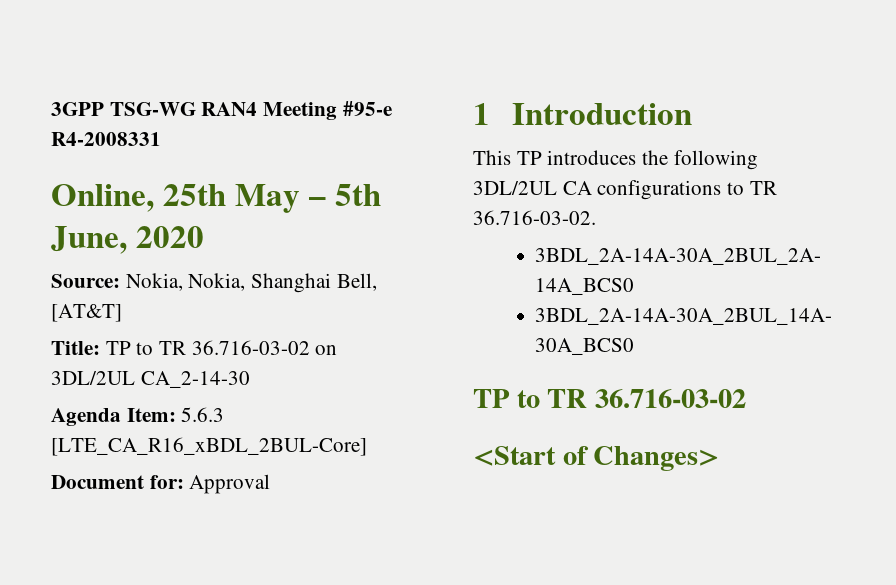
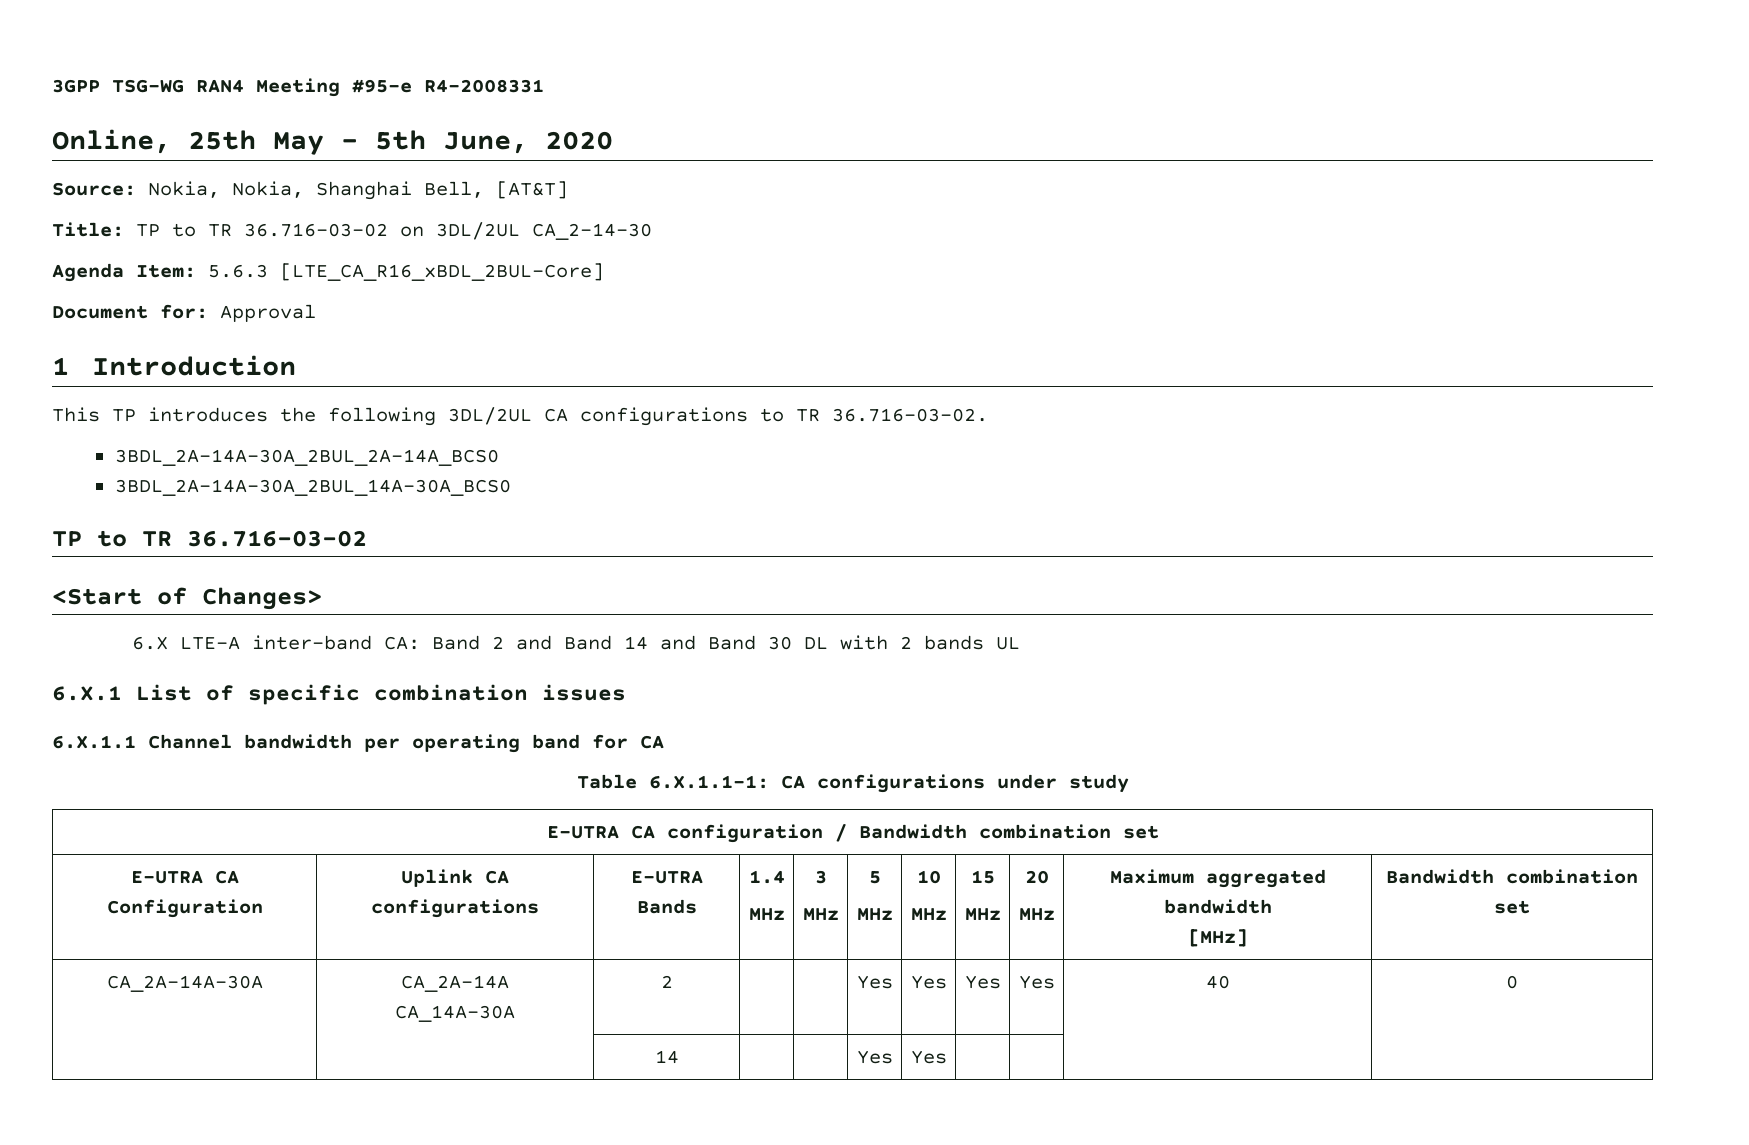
(720, 458) none -> [132,635,1021,650] [52,684,626,705] [52,734,664,753] [576,774,1129,793] [546,824,1159,843] [130,870,239,884] [106,899,263,918] [401,869,509,887] [371,899,539,918] [630,870,703,884] [636,899,697,914] [748,870,785,884] [748,908,785,920] [814,870,827,884] [802,908,839,920] [868,871,881,884] [856,908,893,920] [916,870,941,884] [910,908,947,920] [970,870,995,884] [964,908,1001,920] [1024,870,1049,884] [1018,908,1055,920] [1109,869,1326,888] [1163,899,1272,914] [1187,929,1248,947] [1386,869,1638,884] [1494,900,1530,914] [106,975,263,992] [401,975,509,992] [395,1005,515,1022] [660,975,673,988] [856,975,893,989] [910,975,947,989] [964,975,1001,989] [1018,975,1055,989] [1205,975,1230,989] [1506,975,1518,989] [654,1050,679,1064] [856,1050,893,1064] [910,1050,947,1064] // 6.X LTE-A inter-band CA: Band 2 and Band 14 and Band 30 DL with 2 bands UL // 6.X.1 List of specific combination issues // 6.X.1.1 Channel bandwidth per operating band for CA // Table 6.X.1.1-1: CA configurations under study // E-UTRA CA configuration / Bandwidth combination set // E-UTRA CA Configuration | Uplink CA configurations | E-UTRA Bands | 1.4 // MHz | 3 // MHz | 5 // MHz | 10 // MHz | 15 // MHz | 20 // MHz | Maximum aggregated bandwidth // [MHz] | Bandwidth combination set // CA_2A-14A-30A | CA_2A-14A // CA_14A-30A | 2 | | | Yes | Yes | Yes | Yes | 40 | 0 // | | 14 | | | Yes | Yes | | | |

